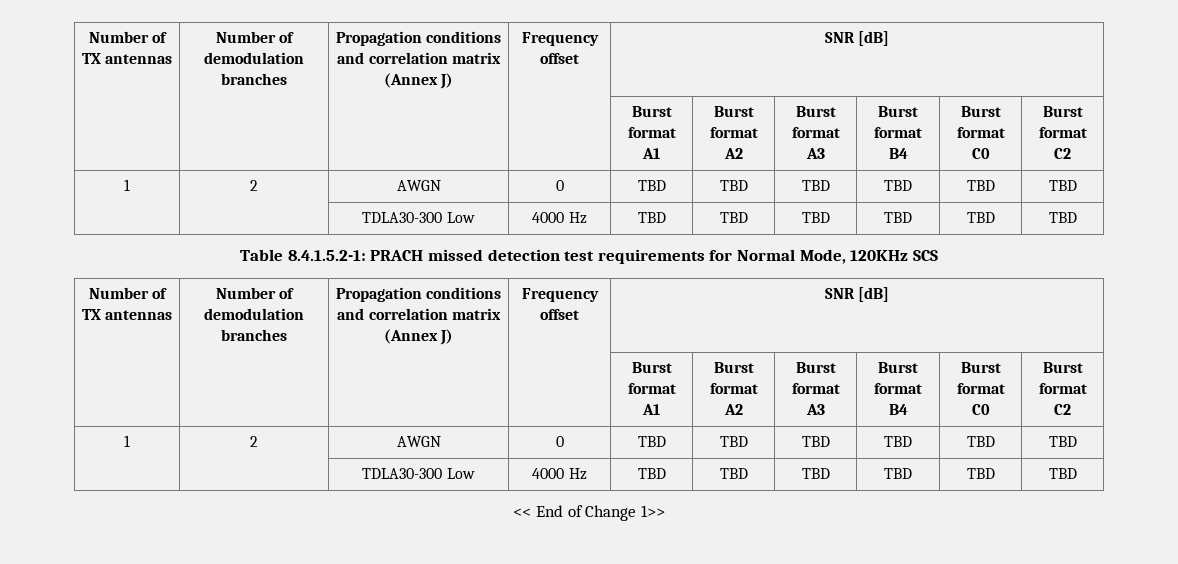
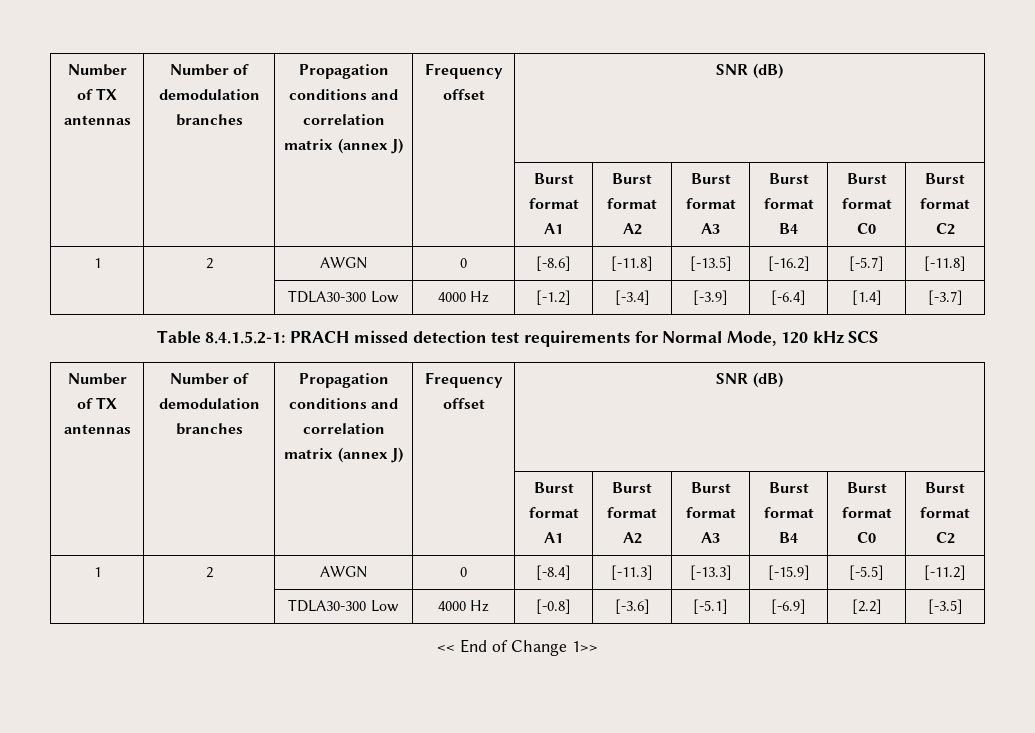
[383,73,454,89] [521,32,599,46] [540,53,579,64] [824,31,890,46] (Annex J) | Frequency offset | SNR [dB] -> [337,138,403,154] [424,63,503,79] [442,89,485,100] [716,63,783,79] (annex J) | Frequency offset | SNR (dB)
[637,180,666,191] [719,180,748,191] [801,180,830,191] [884,180,912,191] [966,180,995,191] [1048,180,1077,191] [362,212,475,223] [532,212,587,224] [637,212,666,223] [719,212,748,223] [801,212,830,223] [884,212,912,223] [966,212,995,223] [1048,212,1077,223] TBD | TBD | TBD | TBD | TBD | TBD // | | TDLA30-300 Low | 4000 Hz | TBD | TBD | TBD | TBD | TBD | TBD -> [536,256,571,271] [611,256,653,271] [689,256,732,271] [767,256,810,271] [849,256,884,271] [924,256,966,271] [288,290,399,303] [437,291,490,303] [536,290,571,305] [614,290,650,305] [693,290,728,305] [771,290,806,305] [851,290,882,305] [927,290,963,305] [-8.6] | [-11.8] | [-13.5] | [-16.2] | [-5.7] | [-11.8] // | | TDLA30-300 Low | 4000 Hz | [-1.2] | [-3.4] | [-3.9] | [-6.4] | [1.4] | [-3.7]
[850,250,909,261] 120KHz -> [780,331,844,344] 120 kHz
[383,329,454,345] [521,288,599,302] [540,309,579,320] [824,287,890,302] (Annex J) | Frequency offset | SNR [dB] -> [337,447,403,463] [424,372,503,388] [442,398,485,409] [716,372,783,388] (annex J) | Frequency offset | SNR (dB)
[637,436,666,447] [719,436,748,447] [801,436,830,447] [884,436,912,447] [966,436,995,447] [1048,436,1077,447] [362,468,475,479] [532,468,587,480] [637,468,666,479] [719,468,748,479] [801,468,830,479] [884,468,912,479] [966,468,995,479] [1048,468,1077,479] TBD | TBD | TBD | TBD | TBD | TBD // | | TDLA30-300 Low | 4000 Hz | TBD | TBD | TBD | TBD | TBD | TBD -> [536,565,571,580] [611,565,653,580] [689,565,732,580] [767,565,810,580] [849,565,884,580] [924,565,966,580] [288,599,399,612] [437,600,490,612] [536,599,571,614] [614,599,650,614] [693,599,728,614] [771,599,806,614] [851,599,882,614] [927,599,963,614] [-8.4] | [-11.3] | [-13.3] | [-15.9] | [-5.5] | [-11.2] // | | TDLA30-300 Low | 4000 Hz | [-0.8] | [-3.6] | [-5.1] | [-6.9] | [2.2] | [-3.5]

